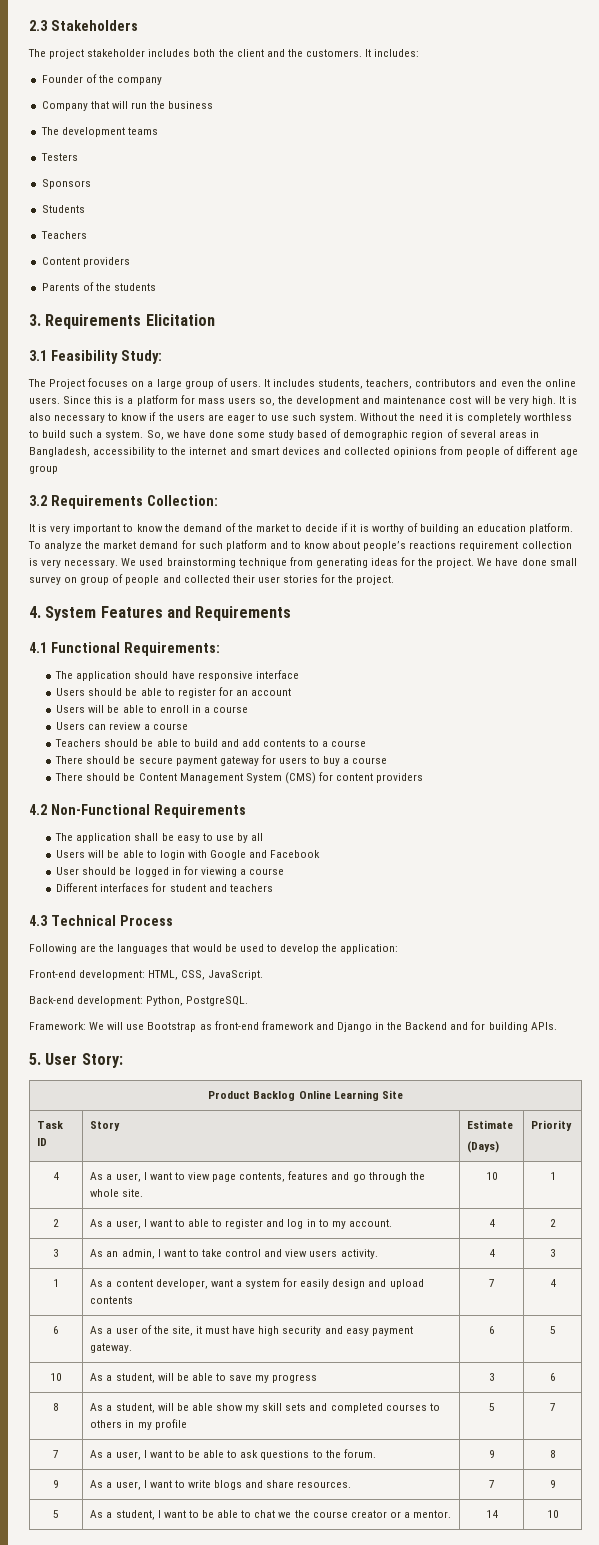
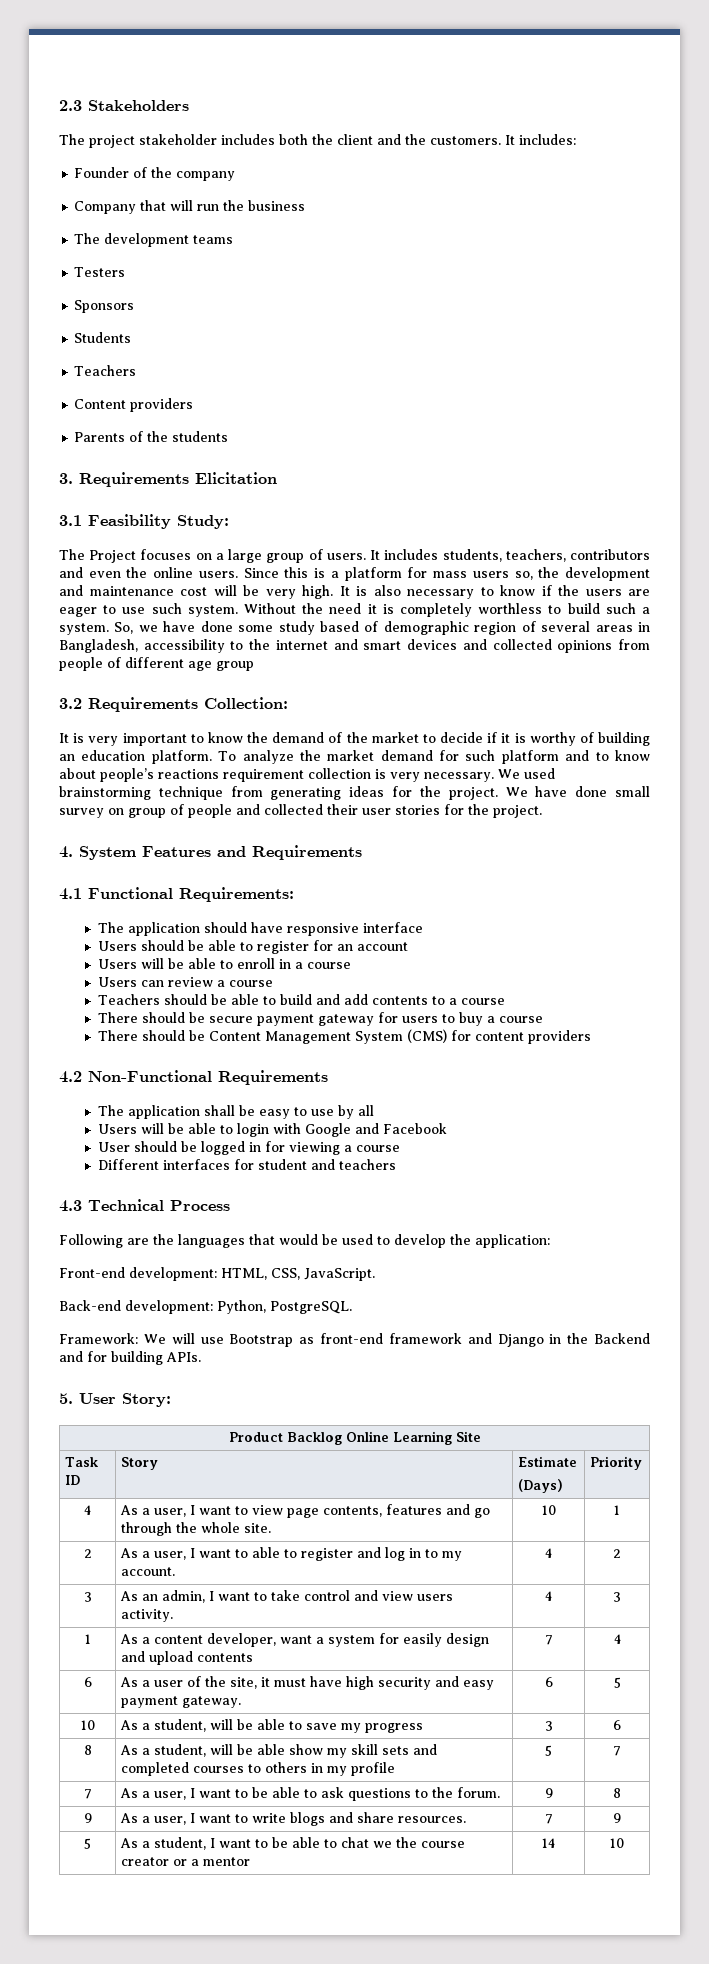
[413,1510,452,1518] mentor. -> [202,1857,250,1866] mentor

